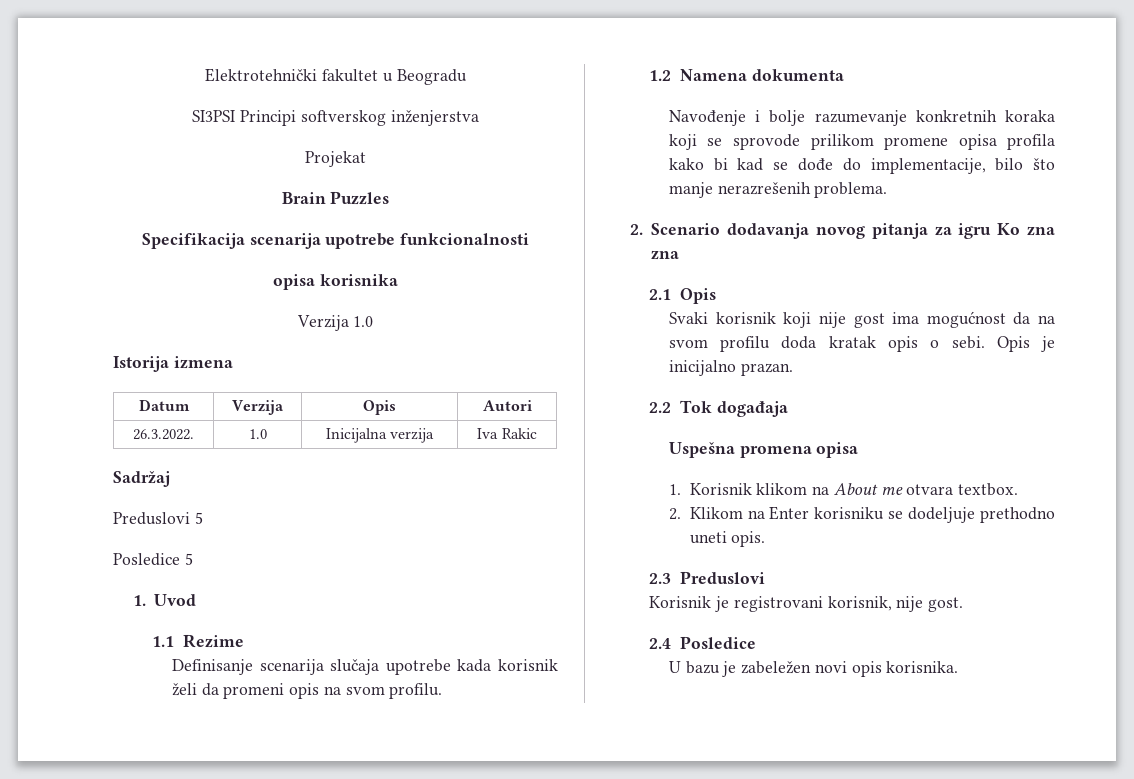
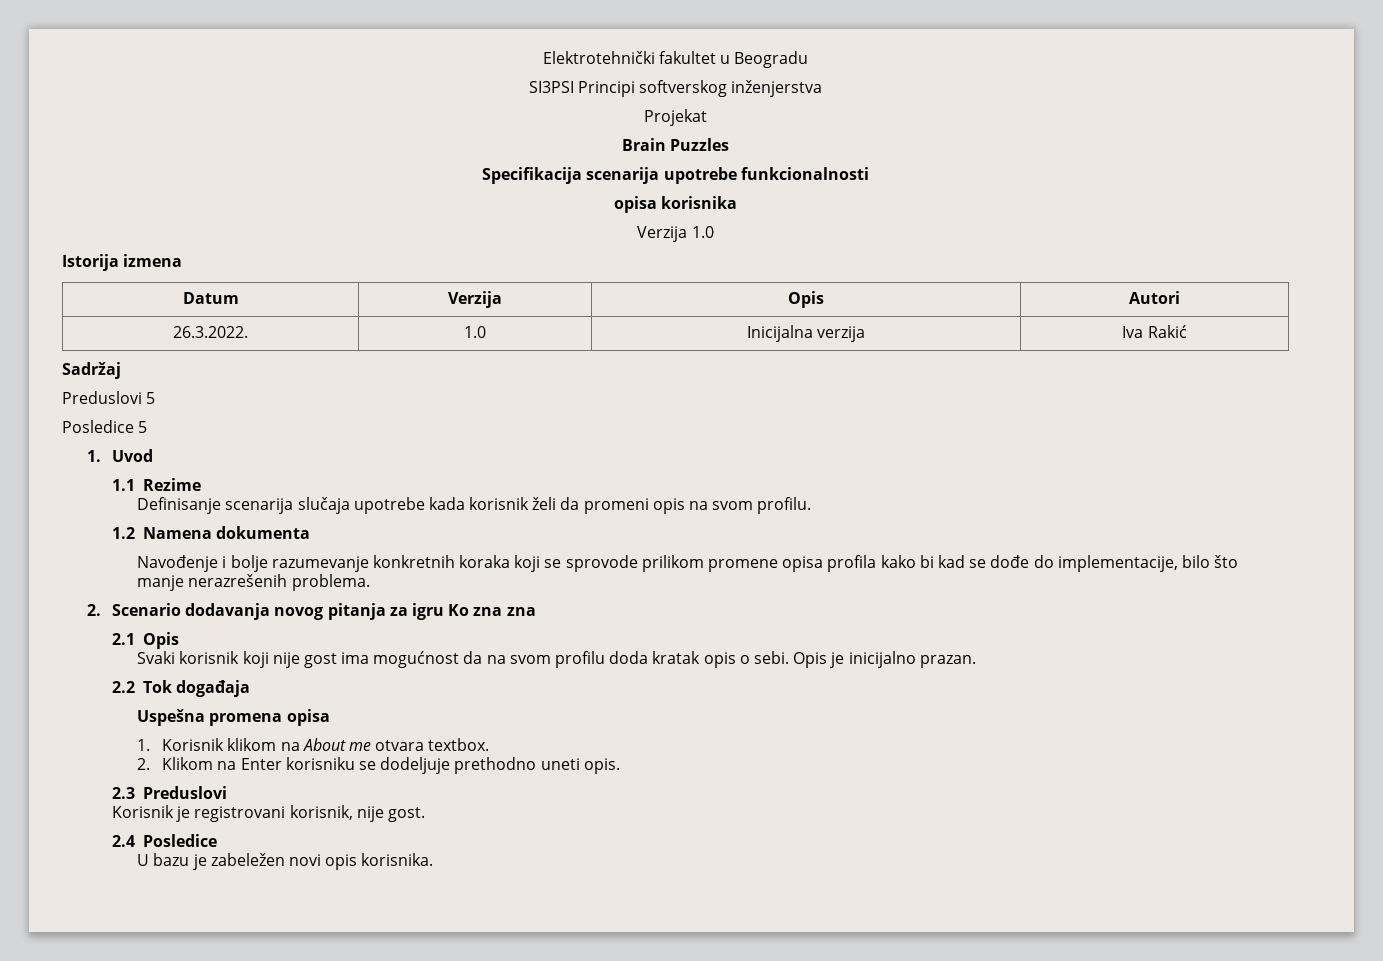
[501,428,537,439] Rakic -> [1147,325,1187,338] Rakić

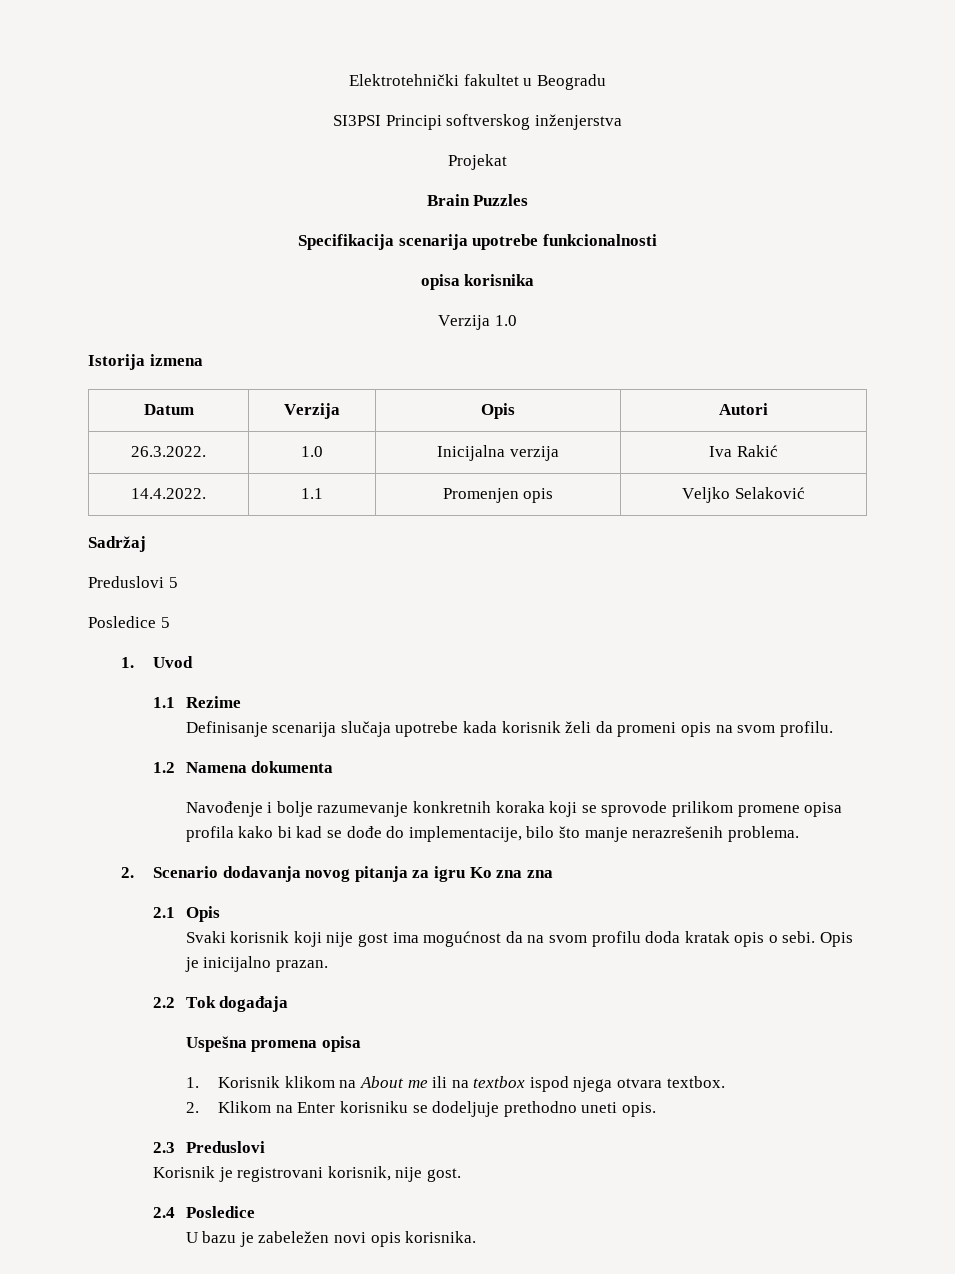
(1187, 331) none -> [131,488,206,499] [301,488,323,499] [442,488,554,503] [682,487,805,503] // 14.4.2022. | 1.1 | Promenjen opis | Veljko Selaković
(371, 746) none -> [432,1076,613,1092] ili na textbox ispod njega

